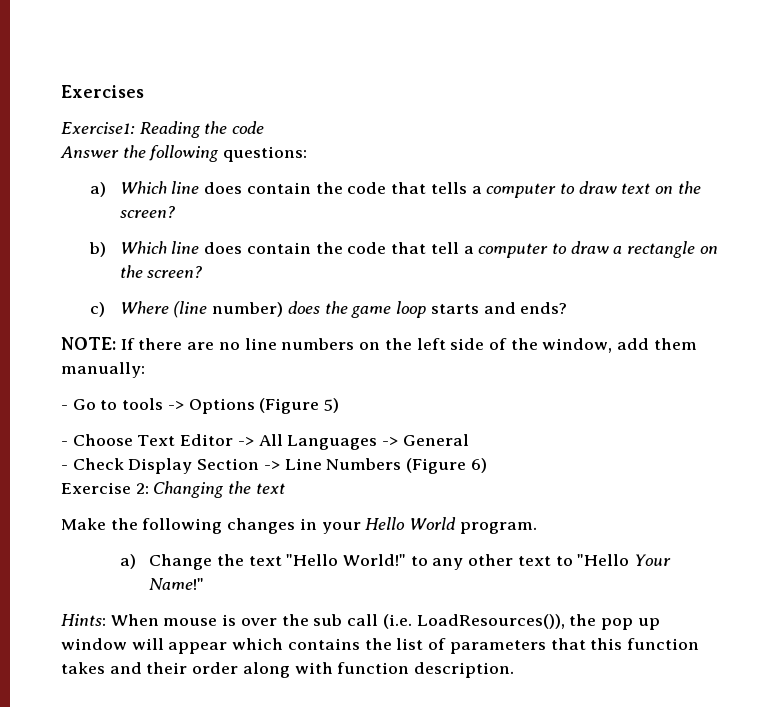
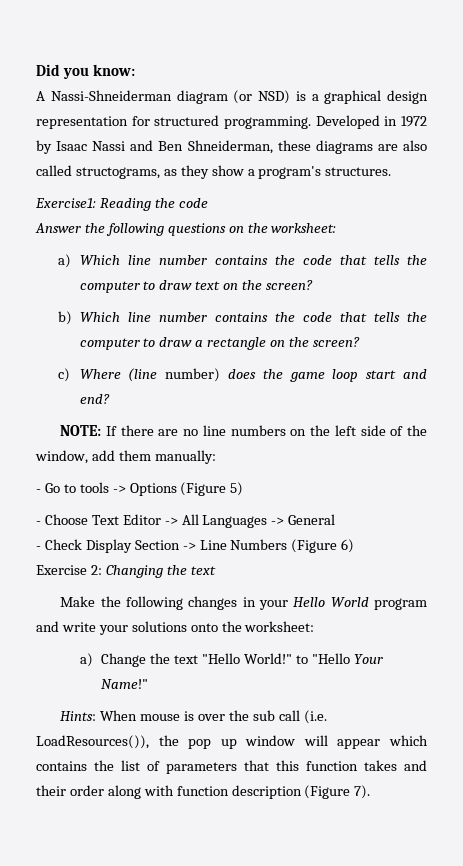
[61,85,144,98] Exercises -> [36,64,135,79] [36,90,428,104] [36,115,428,129] [36,140,427,154] [36,165,392,179] Did you know: // A Nassi-Shneiderman diagram (or NSD) is a graphical design representation for structured programming. Developed in 1972 by Isaac Nassi and Ben Shneiderman, these diagrams are also called structograms, as they show a program's structures.
[223,146,308,162] questions: -> [167,223,337,236] questions on the worksheet:
[204,182,482,194] does contain the code that tells a -> [158,255,427,265] number contains the code that tells the
[204,242,474,254] does contain the code that tell a -> [158,312,427,322] number contains the code that tells the
[430,302,568,314] starts and ends? -> [366,369,427,379] [79,394,110,404] start and end?
[459,522,537,534] program. -> [374,598,427,610] [36,621,315,635] program and write your solutions onto the worksheet:
[432,554,573,570] any other text to -> (308, 659) none
[414,662,515,678] description. -> [231,785,371,799] description (Figure 7).

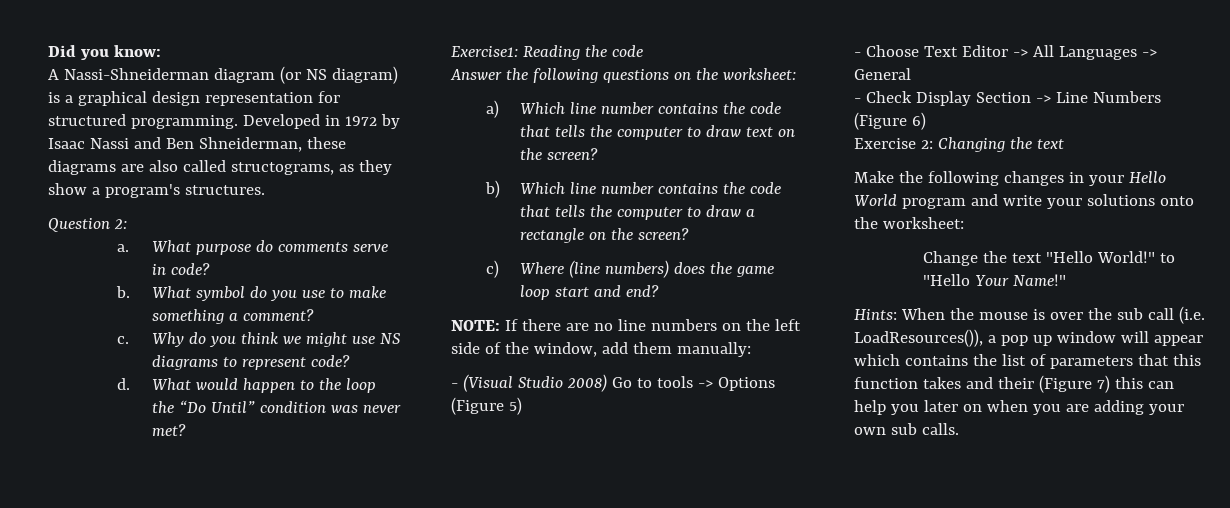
[258,90,290,104] NSD) -> [305,66,398,84] NS diagram)
(392, 171) none -> [48,218,127,232] [117,240,388,255] [151,263,210,275] [116,286,386,301] [151,309,314,324] [117,332,400,347] [151,355,350,370] [117,378,376,393] [151,400,401,413] [151,424,186,436] // Question 2: // a. What purpose do comments serve in code? // b. What symbol do you use to make something a comment? // c. Why do you think we might use NS diagrams to represent code? // d. What would happen to the loop the “Do Until” condition was never met?
[165,368,221,382] number) -> [605,260,670,278] numbers)
(41, 491) none -> [462,374,607,392] (Visual Studio 2008)
[79,653,93,667] a) -> (964, 223) none
(138, 715) none -> [949,308,974,320] the
[158,735,179,746] the -> [987,335,996,343] a
[69,785,371,799] order along with function description (Figure 7). -> [1038,375,1174,393] [854,400,1184,415] [854,423,959,435] (Figure 7) this can help you later on when you are adding your own sub calls.

